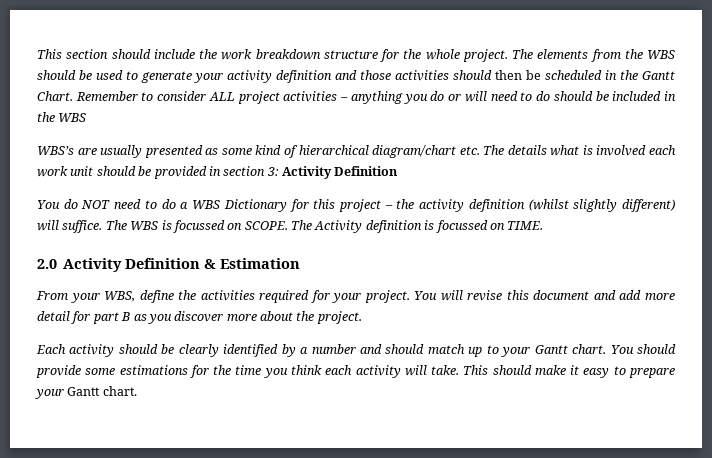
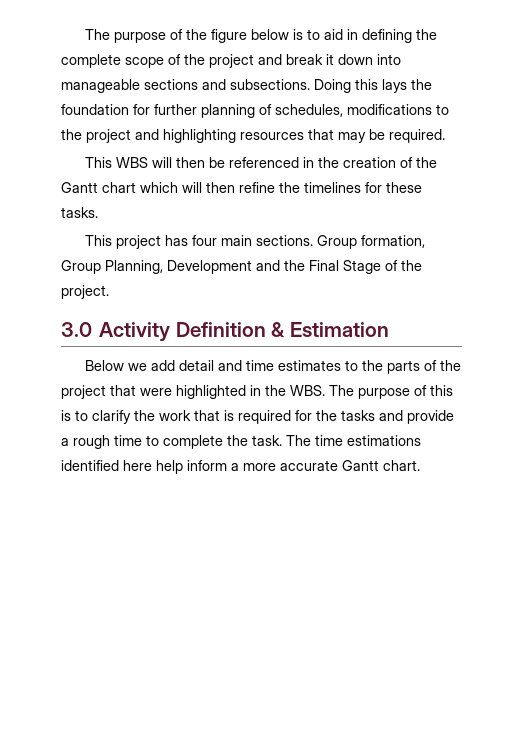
[37,49,675,62] [37,70,492,83] This section should include the work breakdown structure for the whole project. The elements from the WBS should be used to generate your activity definition and those activities should -> [85,29,438,43] [61,54,401,68] [61,79,432,93] [61,104,449,118] [61,129,445,143] [85,157,173,168] The purpose of the figure below is to aid in defining the complete scope of the project and break it down into manageable sections and subsections. Doing this lays the foundation for further planning of schedules, modifications to the project and highlighting resources that may be required. // This WBS will
[545,70,675,80] [37,91,676,104] [37,112,87,122] [37,145,676,158] [37,166,399,179] [37,199,675,212] [37,220,544,233] [37,258,301,272] [36,290,675,303] [37,311,362,324] [36,344,677,357] [36,365,676,378] [34,389,64,399] scheduled in the Gantt Chart. Remember to consider ALL project activities – anything you do or will need to do should be included in the WBS // WBS’s are usually presented as some kind of hierarchical diagram/chart etc. The details what is involved each work unit should be provided in section 3: Activity Definition // You do NOT need to do a WBS Dictionary for this project – the activity definition (whilst slightly different) will suffice. The WBS is focussed on SCOPE. The Activity definition is focussed on TIME. // 2.0 Activity Definition & Estimation // From your WBS, define the activities required for your project. You will revise this document and add more detail for part B as you discover more about the project. // Each activity should be clearly identified by a number and should match up to your Gantt chart. You should provide some estimations for the time you think each activity will take. This should make it easy to prepare your -> [229,157,438,168] [61,182,422,193] [61,207,98,218] [85,235,426,249] [61,260,422,274] [61,285,109,299] [61,322,389,342] [85,360,462,374] [61,385,453,399] [61,410,454,424] [61,435,421,449] [61,460,338,474] referenced in the creation of the Gantt chart which will then refine the timelines for these tasks. // This project has four main sections. Group formation, Group Planning, Development and the Final Stage of the project. // 3.0 Activity Definition & Estimation // Below we add detail and time estimates to the parts of the project that were highlighted in the WBS. The purpose of this is to clarify the work that is required for the tasks and provide a rough time to complete the task. The time estimations identified here help inform a more accurate

